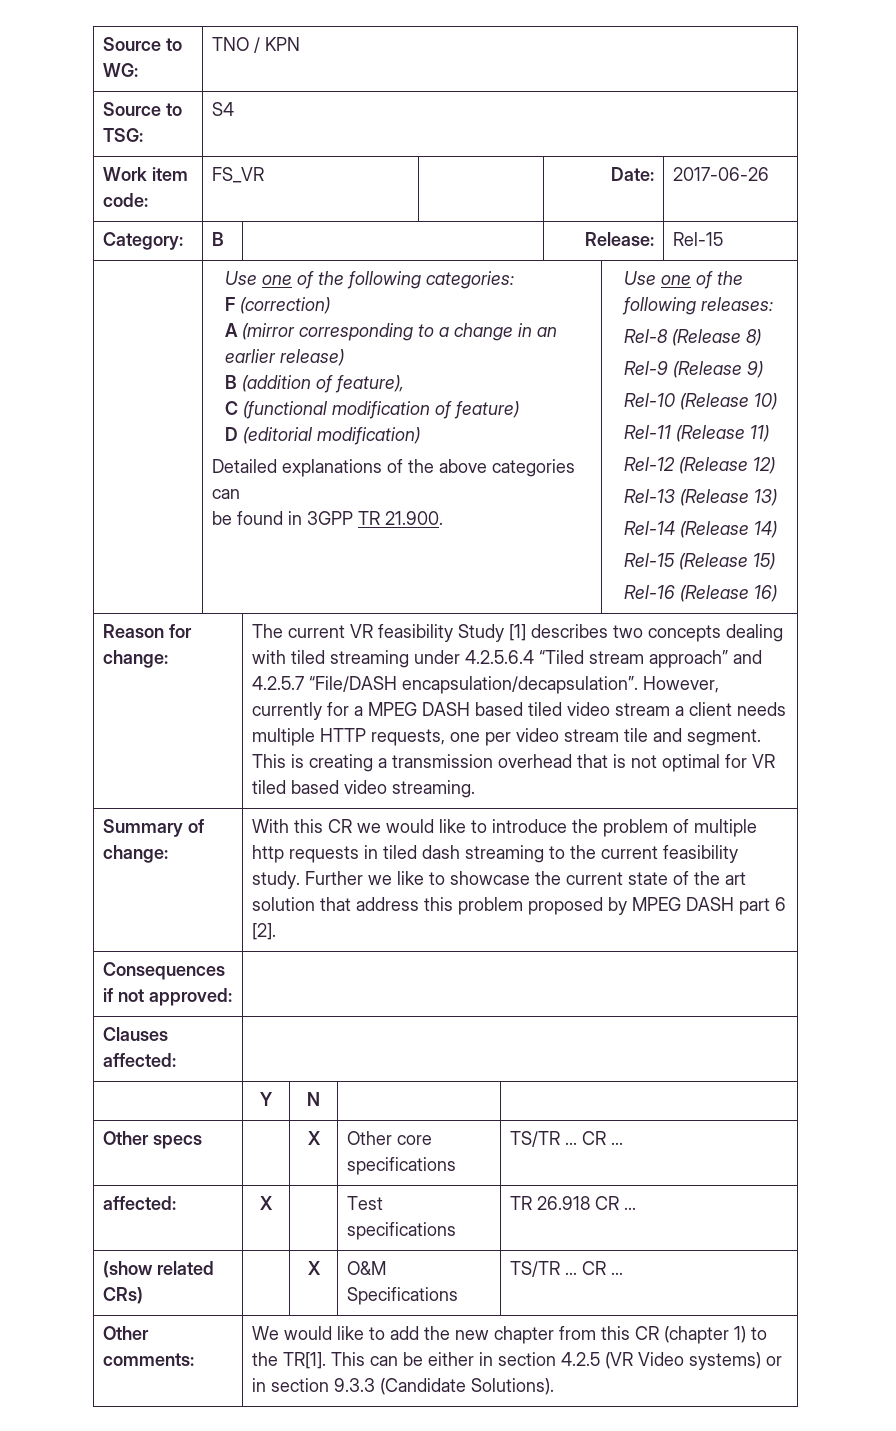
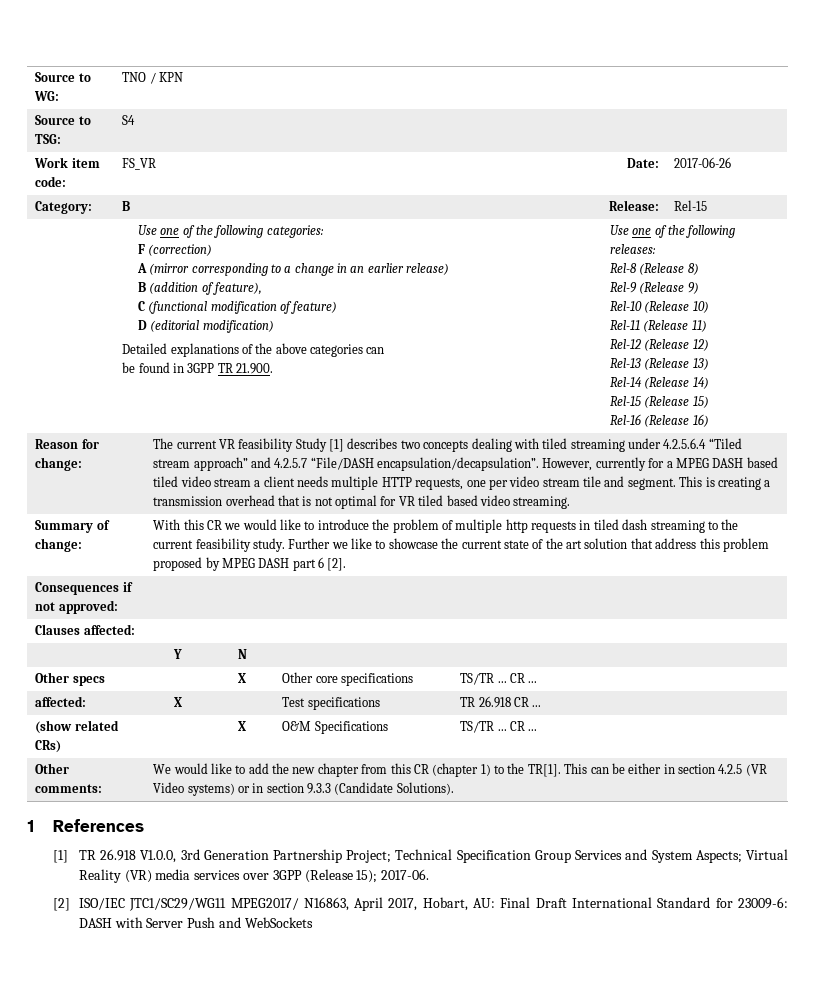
(555, 1386) none -> [27,819,144,832] [52,849,789,863] [78,869,430,883] [52,897,789,911] [78,917,313,928] // 1 References // [1] TR 26.918 V1.0.0, 3rd Generation Partnership Project; Technical Specification Group Services and System Aspects; Virtual Reality (VR) media services over 3GPP (Release 15); 2017-06. // [2] ISO/IEC JTC1/SC29/WG11 MPEG2017/ N16863, April 2017, Hobart, AU: Final Draft International Standard for 23009-6: DASH with Server Push and WebSockets

